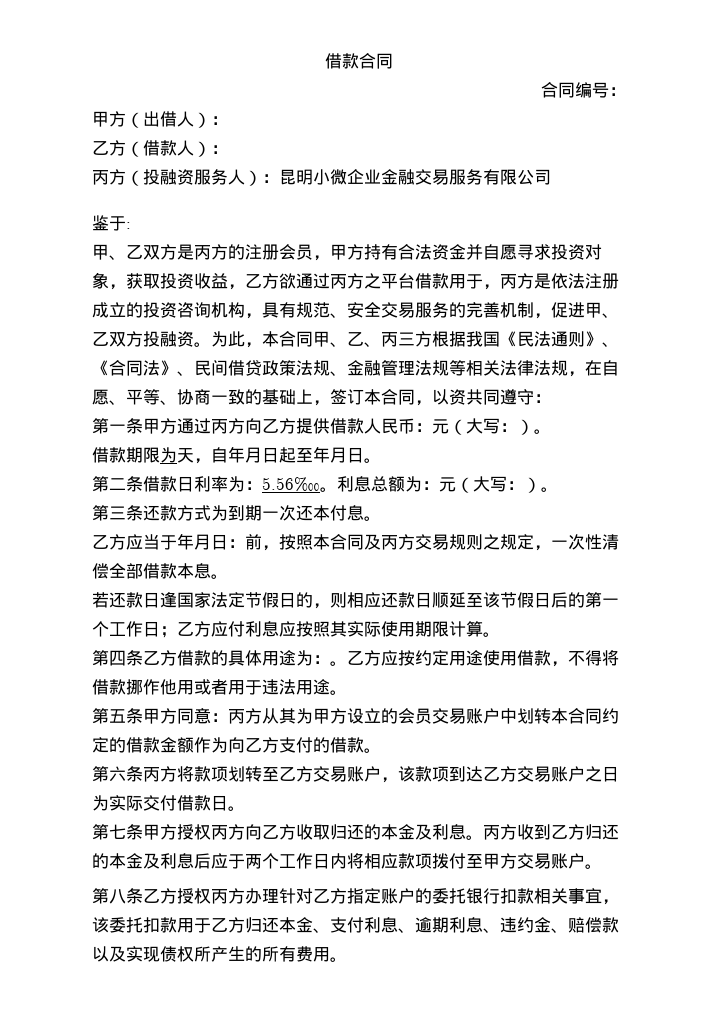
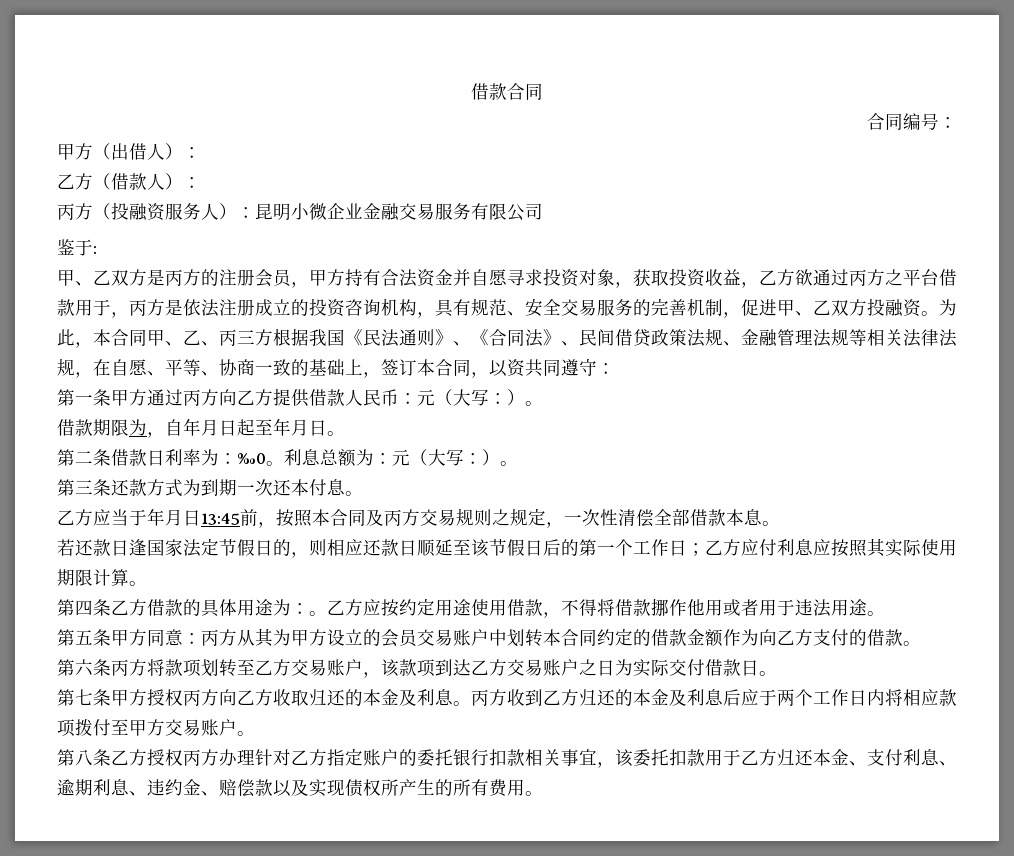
[177,448,194,463] 天 -> (147, 427) none
[262,477,320,492] 5.56‱ -> [237,453,266,464] ‰0
[228,539,245,548] ： -> [201,513,240,525] 13:45

